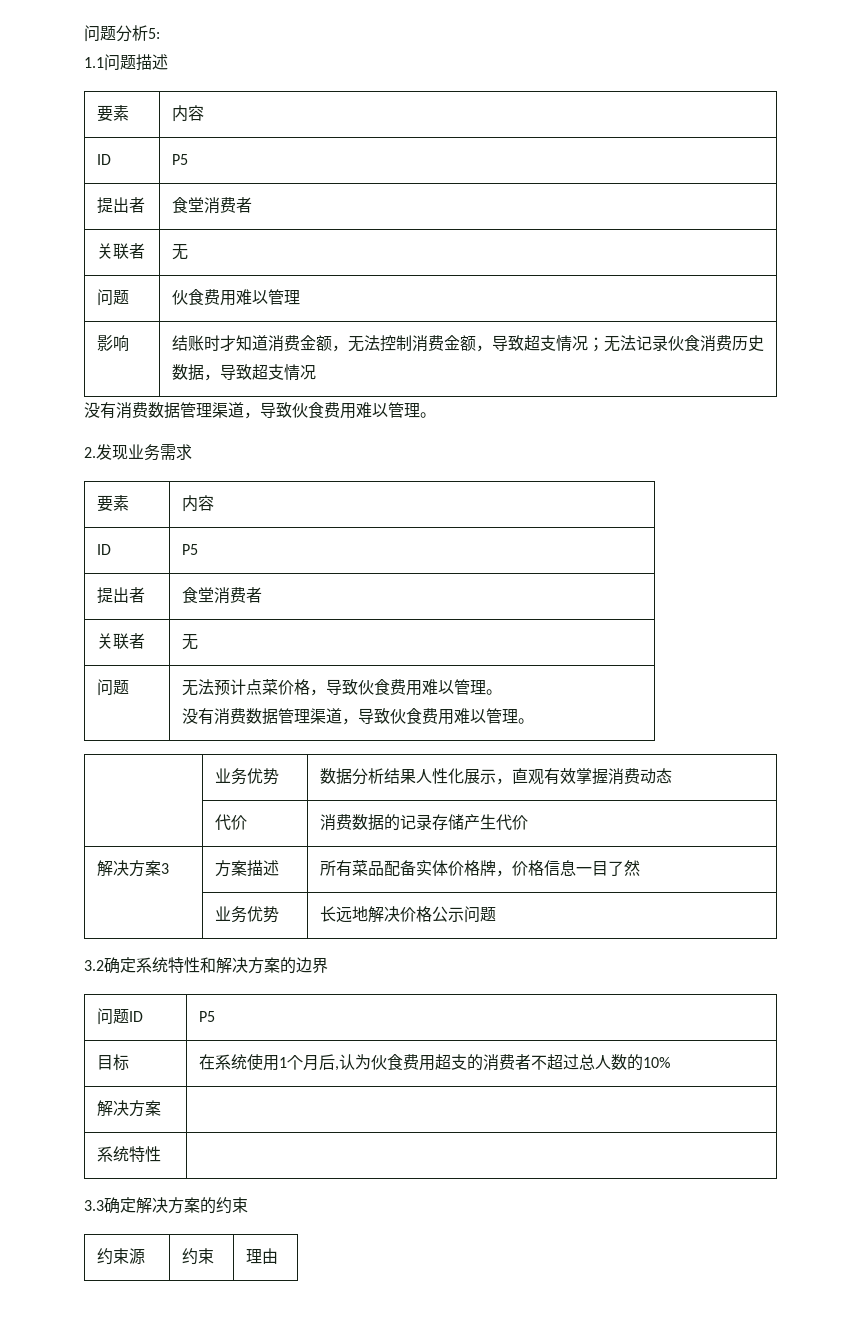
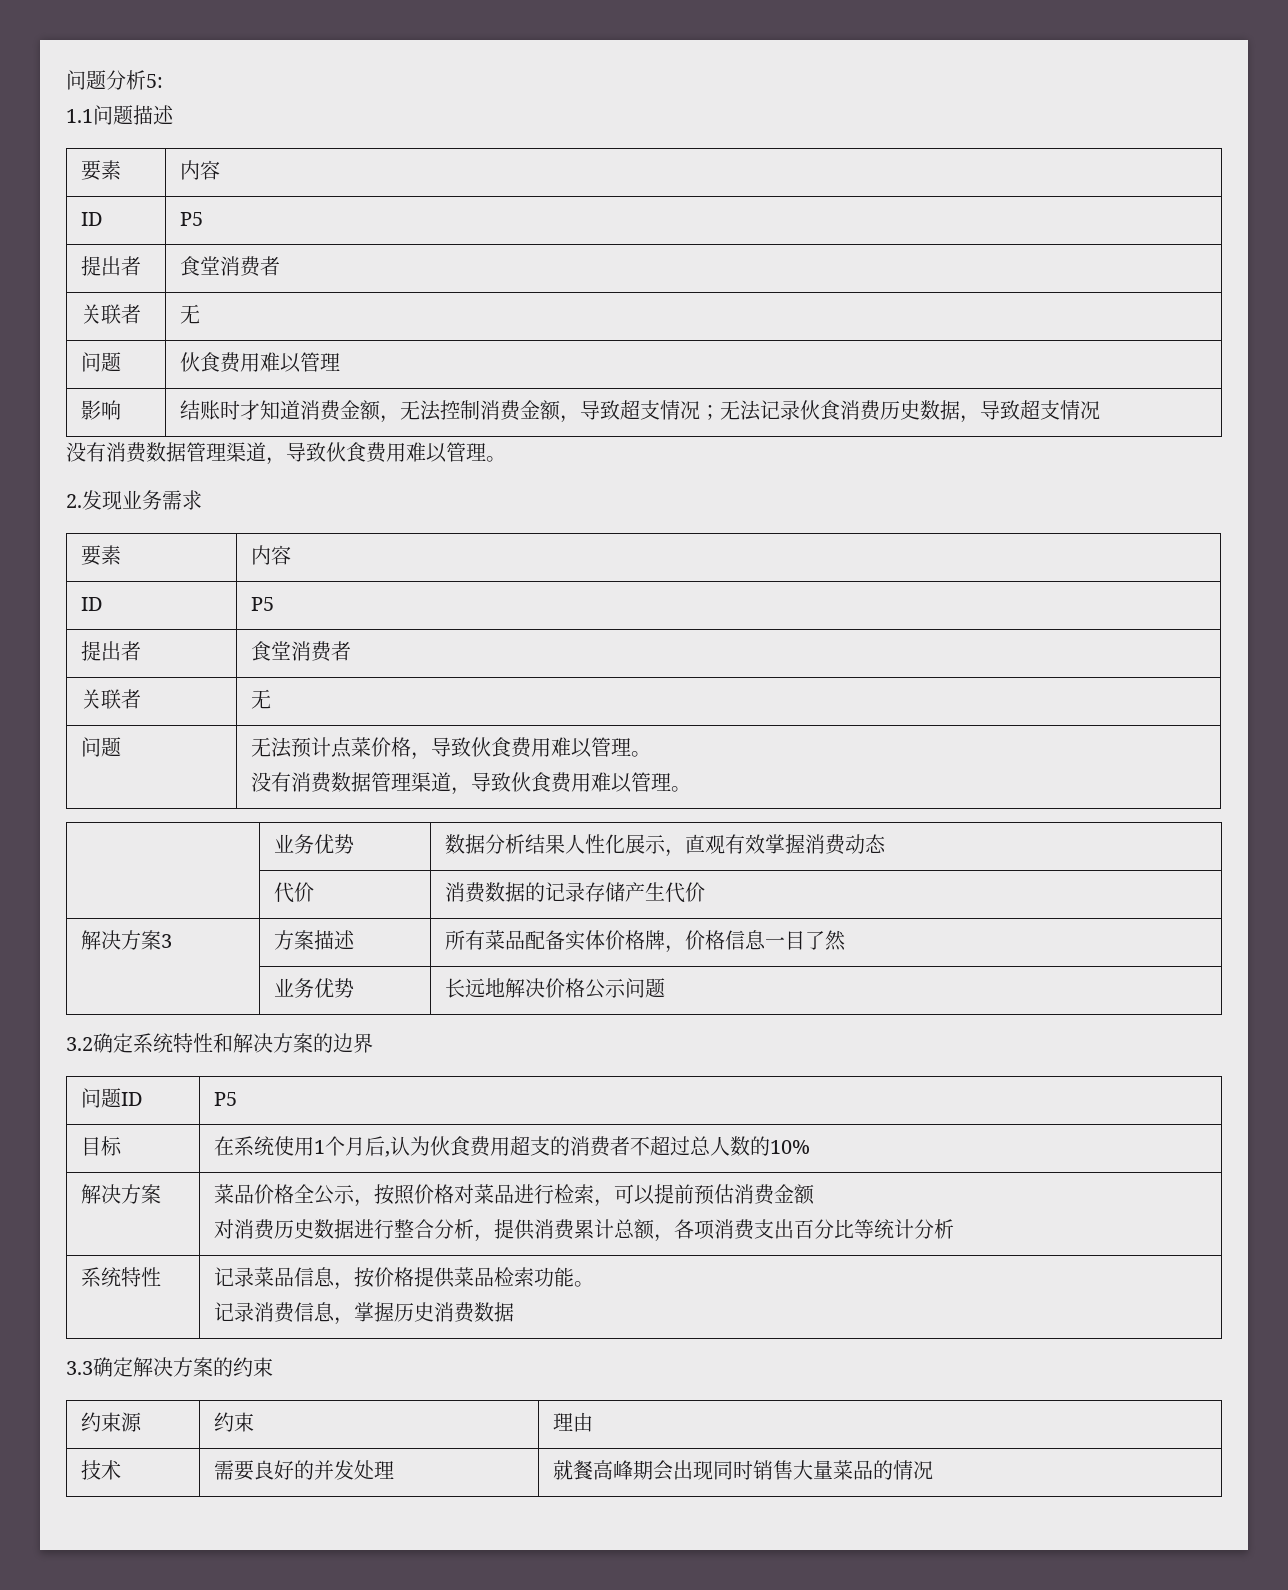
[96,1146,161,1162] // 系统特性 | -> [213,1184,815,1207] [213,1219,954,1242] [80,1267,161,1287] [213,1267,594,1290] [213,1302,514,1325] 菜品价格全公示，按照价格对菜品进行检索，可以提前预估消费金额 // 对消费历史数据进行整合分析，提供消费累计总额，各项消费支出百分比等统计分析 // 系统特性 | 记录菜品信息，按价格提供菜品检索功能。 // 记录消费信息，掌握历史消费数据
(278, 1256) none -> [80,1460,121,1480] [213,1460,394,1481] [552,1460,933,1481] // 技术 | 需要良好的并发处理 | 就餐高峰期会出现同时销售大量菜品的情况

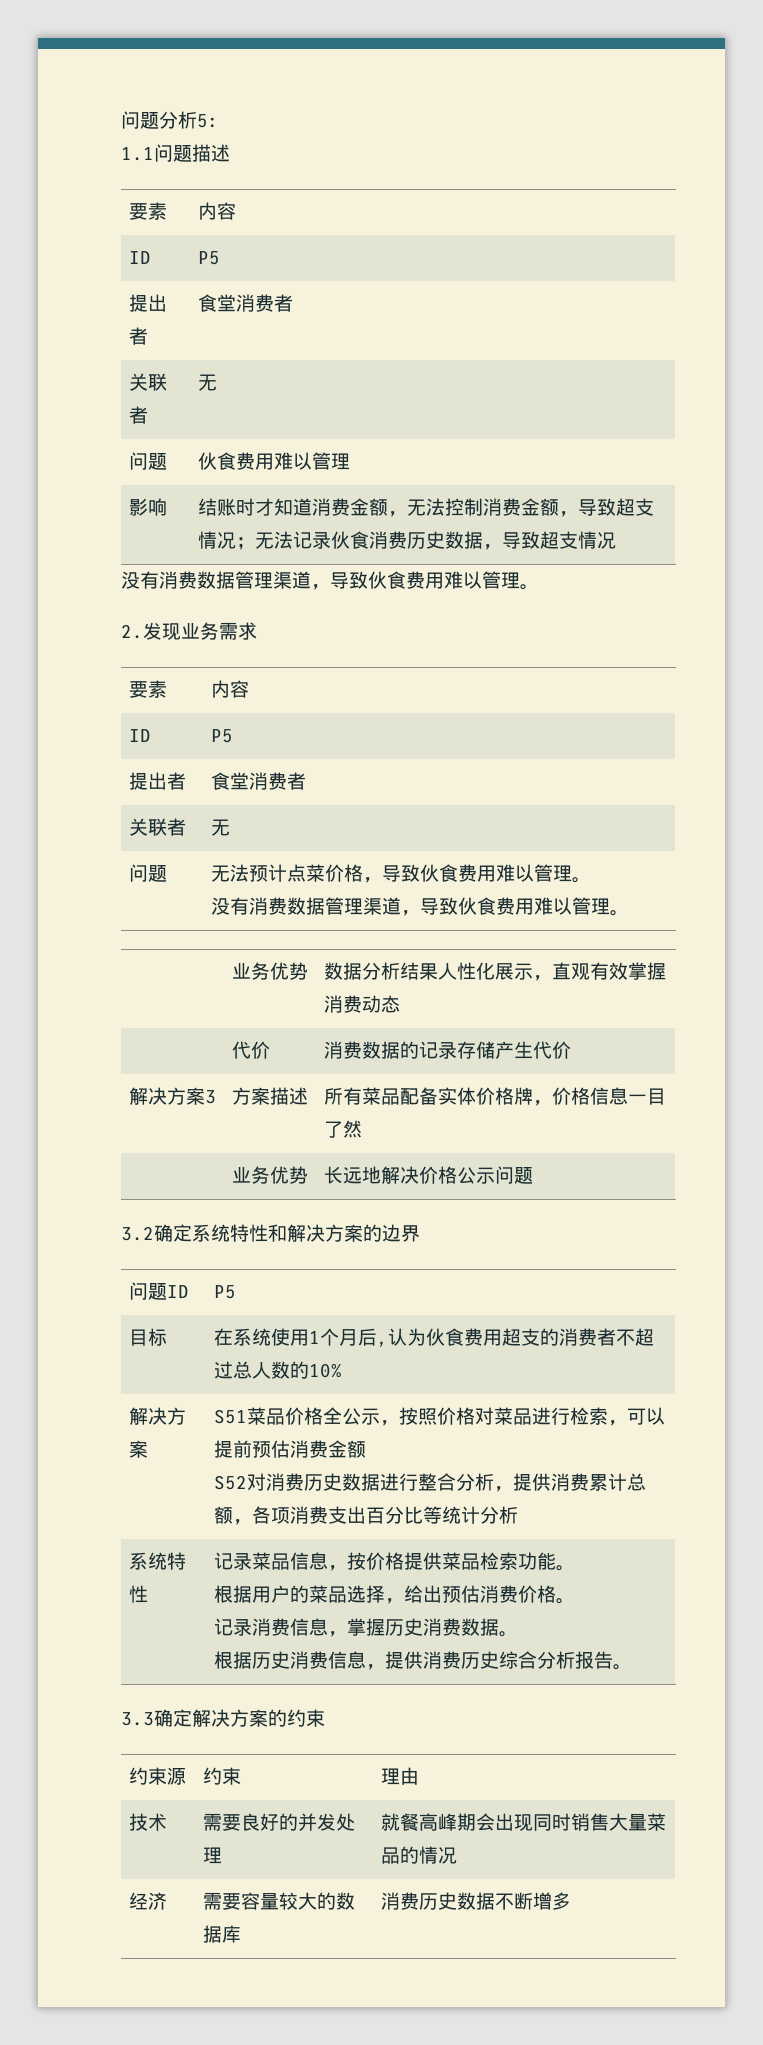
(161, 1194) none -> [214,1409,248,1424] S51
(815, 1194) none -> [214,1475,248,1490] S52
(594, 1284) none -> [214,1585,576,1604] // 根据用户的菜品选择，给出预估消费价格。
(514, 1312) none -> [499,1631,519,1637] [214,1651,633,1670] 。 // 根据历史消费信息，提供消费历史综合分析报告。
(933, 1470) none -> [129,1892,168,1910] [203,1892,356,1910] [203,1925,242,1943] [381,1892,572,1910] // 经济 | 需要容量较大的数据库 | 消费历史数据不断增多

